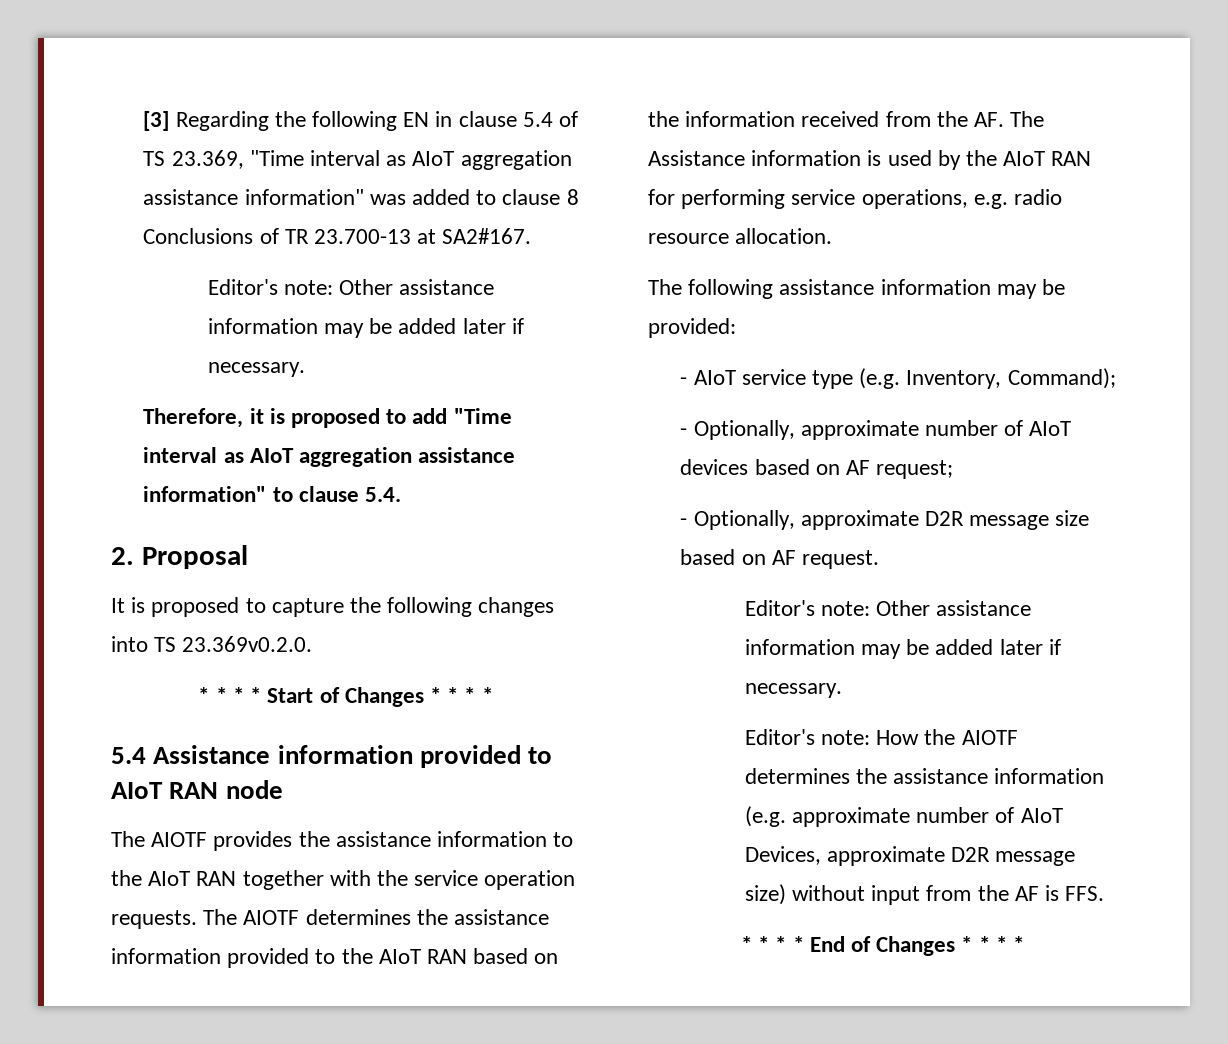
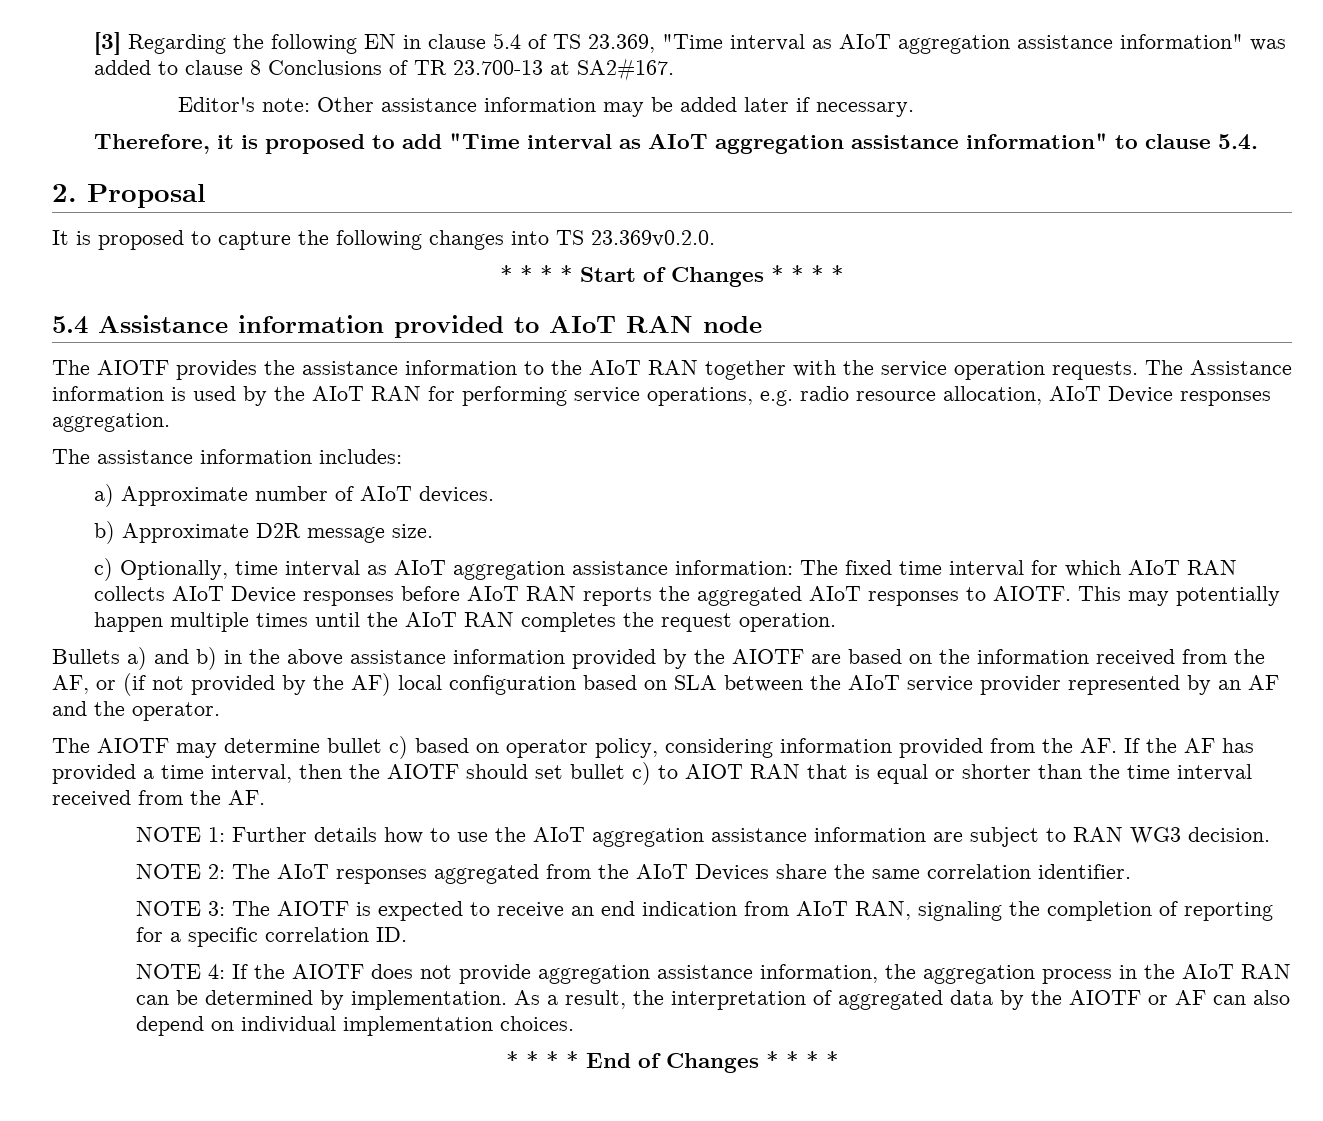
[243,909,550,925] [111,948,559,968] [648,111,1045,127] AIOTF determines the assistance information provided to the AIoT RAN based on the information received from the AF. The -> (1183, 367) none
[735,228,833,244] [648,279,1066,299] [648,318,736,338] [680,368,1116,389] [680,420,1072,440] [680,459,954,479] [680,510,1090,530] [680,549,879,569] [744,600,1032,616] [744,639,1061,659] [744,683,842,698] [744,729,1018,745] [744,768,1105,784] [744,806,1063,827] [744,846,1076,866] [744,884,1105,905] allocation. // The following assistance information may be provided: // - AIoT service type (e.g. Inventory, Command); // - Optionally, approximate number of AIoT devices based on AF request; // - Optionally, approximate D2R message size based on AF request. // Editor's note: Other assistance information may be added later if necessary. // Editor's note: How the AIOTF determines the assistance information (e.g. approximate number of AIoT Devices, approximate D2R message size) without input from the AF is FFS. -> [943,386,1271,406] [52,413,170,432] [52,449,402,464] [94,484,495,507] [94,521,434,544] [94,558,1238,581] [94,586,1281,606] [94,612,837,632] [52,647,1265,670] [52,673,1279,696] [52,701,220,721] [52,736,1254,759] [52,762,1252,785] [52,790,265,807] [136,827,1271,847] [136,864,1132,884] [136,901,1274,921] [136,927,408,947] [136,964,1292,984] [136,990,1291,1010] [136,1016,575,1036] allocation, AIoT Device responses aggregation. // The assistance information includes: // a) Approximate number of AIoT devices. // b) Approximate D2R message size. // c) Optionally, time interval as AIoT aggregation assistance information: The fixed time interval for which AIoT RAN collects AIoT Device responses before AIoT RAN reports the aggregated AIoT responses to AIOTF. This may potentially happen multiple times until the AIoT RAN completes the request operation. // Bullets a) and b) in the above assistance information provided by the AIOTF are based on the information received from the AF, or (if not provided by the AF) local configuration based on SLA between the AIoT service provider represented by an AF and the operator. // The AIOTF may determine bullet c) based on operator policy, considering information provided from the AF. If the AF has provided a time interval, then the AIOTF should set bullet c) to AIOT RAN that is equal or shorter than the time interval received from the AF. // NOTE 1: Further details how to use the AIoT aggregation assistance information are subject to RAN WG3 decision. // NOTE 2: The AIoT responses aggregated from the AIoT Devices share the same correlation identifier. // NOTE 3: The AIOTF is expected to receive an end indication from AIoT RAN, signaling the completion of reporting for a specific correlation ID. // NOTE 4: If the AIOTF does not provide aggregation assistance information, the aggregation process in the AIoT RAN can be determined by implementation. As a result, the interpretation of aggregated data by the AIOTF or AF can also depend on individual implementation choices.

